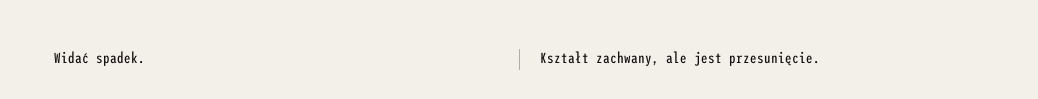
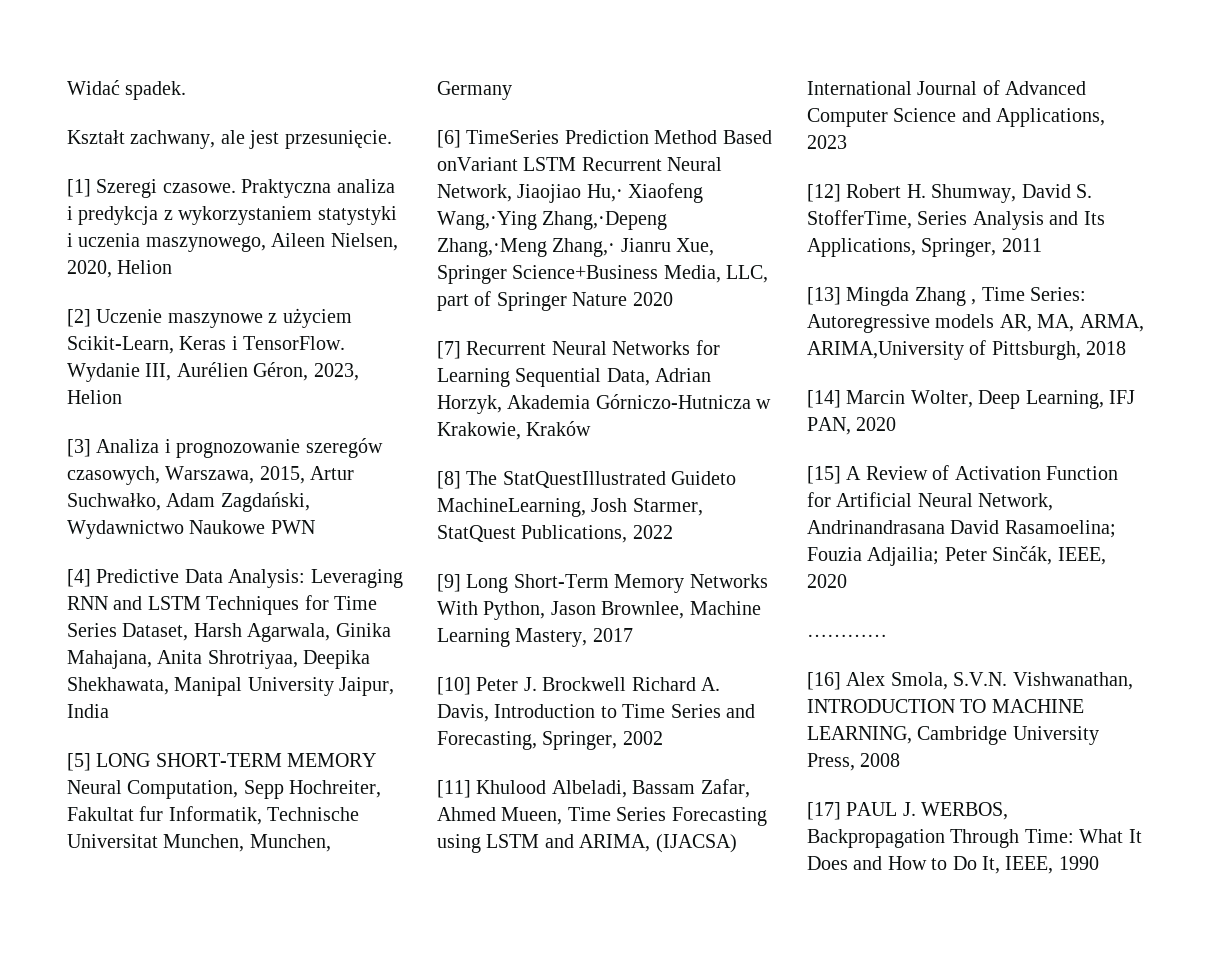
(820, 58) none -> [67,179,395,198] [67,206,397,225] [67,233,398,252] [67,260,173,278] [67,308,352,328] [67,336,346,354] [67,362,359,382] [67,390,122,404] [67,438,383,458] [67,466,355,485] [67,492,310,512] [67,520,315,539] [67,569,403,588] [67,595,377,615] [67,623,391,642] [67,650,371,669] [67,677,395,696] [67,704,109,718] [67,753,377,771] [67,780,382,799] [67,806,360,825] [67,834,331,852] [437,81,512,100] [437,130,772,148] [437,157,723,171] [437,183,704,203] [437,211,668,230] [437,238,715,257] [437,265,769,284] [437,291,673,311] [437,340,720,359] [437,368,712,387] [437,394,772,414] [437,421,592,440] [437,471,737,489] [437,498,703,517] [437,525,673,543] [437,574,768,593] [437,601,761,620] [437,628,633,647] [437,677,720,695] [437,704,755,722] [437,731,663,750] [437,779,750,798] [437,807,767,826] [437,834,737,853] [807,80,1087,95] [807,108,1106,127] [807,135,847,149] [807,184,1092,203] [807,210,1105,230] [807,238,1042,257] [807,287,1086,306] [807,314,1144,333] [807,340,1127,360] [807,390,1135,409] [807,417,897,435] [807,465,1118,484] [807,492,1054,511] [807,520,1116,538] [807,546,1106,566] [807,574,847,588] [807,634,887,637] [807,672,1133,690] [807,699,1084,713] [807,726,1099,745] [807,753,901,771] [807,802,1009,820] [807,829,1142,848] [807,856,1099,874] // [1] Szeregi czasowe. Praktyczna analiza i predykcja z wykorzystaniem statystyki i uczenia maszynowego, Aileen Nielsen, 2020, Helion // [2] Uczenie maszynowe z użyciem Scikit-Learn, Keras i TensorFlow. Wydanie III, Aurélien Géron, 2023, Helion // [3] Analiza i prognozowanie szeregów czasowych, Warszawa, 2015, Artur Suchwałko, Adam Zagdański, Wydawnictwo Naukowe PWN // [4] Predictive Data Analysis: Leveraging RNN and LSTM Techniques for Time Series Dataset, Harsh Agarwala, Ginika Mahajana, Anita Shrotriyaa, Deepika Shekhawata, Manipal University Jaipur, India // [5] LONG SHORT-TERM MEMORY Neural Computation, Sepp Hochreiter, Fakultat fur Informatik, Technische Universitat Munchen, Munchen, Germany // [6] TimeSeries Prediction Method Based onVariant LSTM Recurrent Neural Network, Jiaojiao Hu,· Xiaofeng Wang,·Ying Zhang,·Depeng Zhang,·Meng Zhang,· Jianru Xue, Springer Science+Business Media, LLC, part of Springer Nature 2020 // [7] Recurrent Neural Networks for Learning Sequential Data, Adrian Horzyk, Akademia Górniczo-Hutnicza w Krakowie, Kraków // [8] The StatQuestIllustrated Guideto MachineLearning, Josh Starmer, StatQuest Publications, 2022 // [9] Long Short-Term Memory Networks With Python, Jason Brownlee, Machine Learning Mastery, 2017 // [10] Peter J. Brockwell Richard A. Davis, Introduction to Time Series and Forecasting, Springer, 2002 // [11] Khulood Albeladi, Bassam Zafar, Ahmed Mueen, Time Series Forecasting using LSTM and ARIMA, (IJACSA) International Journal of Advanced Computer Science and Applications, 2023 // [12] Robert H. Shumway, David S. StofferTime, Series Analysis and Its Applications, Springer, 2011 // [13] Mingda Zhang , Time Series: Autoregressive models AR, MA, ARMA, ARIMA,University of Pittsburgh, 2018 // [14] Marcin Wolter, Deep Learning, IFJ PAN, 2020 // [15] A Review of Activation Function for Artificial Neural Network, Andrinandrasana David Rasamoelina; Fouzia Adjailia; Peter Sinčák, IEEE, 2020 // ………… // [16] Alex Smola, S.V.N. Vishwanathan, INTRODUCTION TO MACHINE LEARNING, Cambridge University Press, 2008 // [17] PAUL J. WERBOS, Backpropagation Through Time: What It Does and How to Do It, IEEE, 1990

